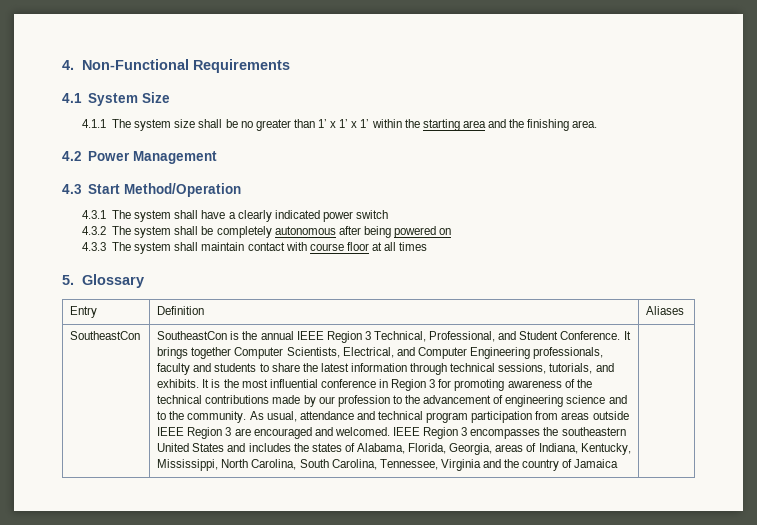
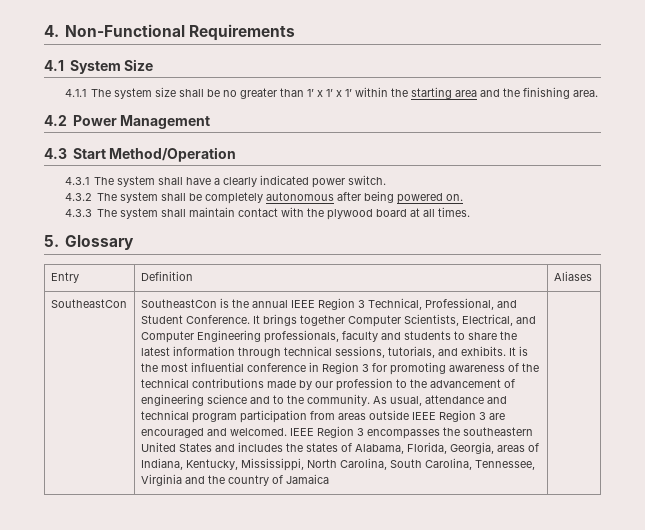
[355,210,388,219] switch -> [348,175,387,185] switch.
[439,228,452,235] on -> [446,194,464,201] on.
[309,242,369,251] course floor -> [307,208,408,220] the plywood board
[399,242,428,251] times -> [438,207,471,217] times.

